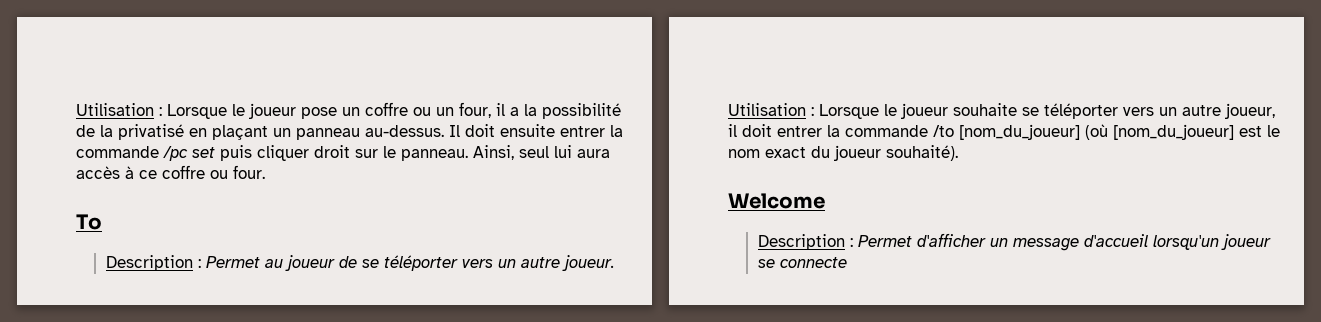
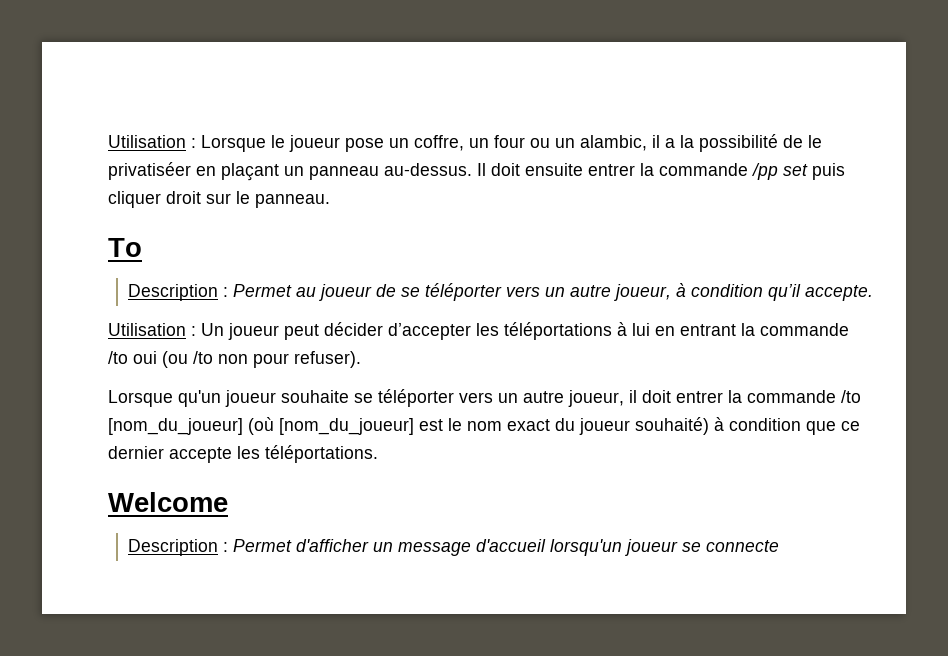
[365,102,408,116] coffre -> [414,135,525,151] coffre, un four
[459,102,491,118] four, -> [580,135,647,151] alambic,
[100,124,184,140] la privatisé -> [808,135,822,148] [108,162,191,180] le privatiséer
[163,146,188,161] /pc -> [752,163,778,180] /pp
[473,145,610,160] [76,165,265,179] Ainsi, seul lui aura accès à ce coffre ou four. -> (330, 201) none
[561,255,615,271] [728,103,897,119] joueur. // Utilisation : Lorsque le -> [613,283,873,301] [108,322,849,340] [108,351,361,368] [108,390,221,407] joueur, à condition qu’il accepte. // Utilisation : Un joueur peut décider d’accepter les téléportations à lui en entrant la commande /to oui (ou /to non pour refuser). // Lorsque qu'un
[886,145,958,161] souhaité). -> [635,417,860,435] [108,445,378,463] souhaité) à condition que ce dernier accepte les téléportations.

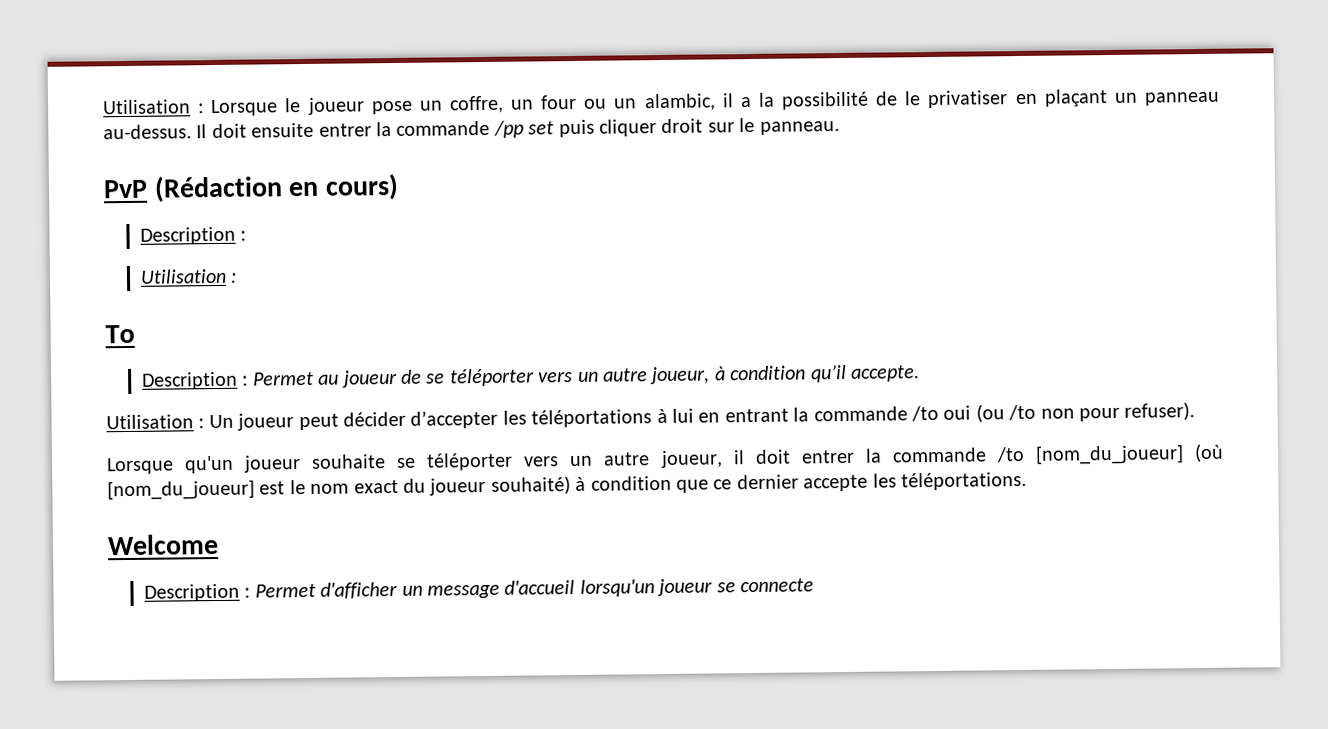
[108,162,191,180] privatiséer -> [927,90,1009,109] privatiser
(330, 201) none -> [103,173,399,203] [139,226,247,245] [139,268,238,284] // PvP (Rédaction en cours) // Description : // Utilisation :

